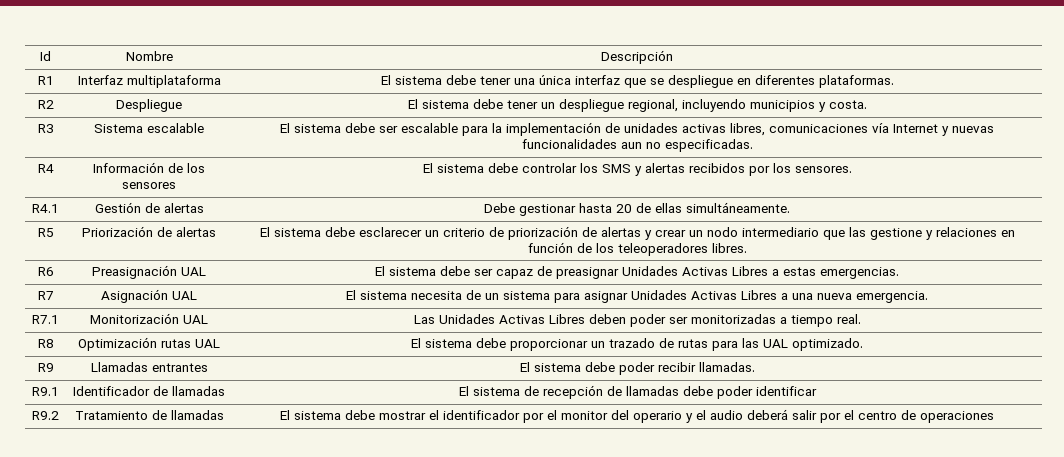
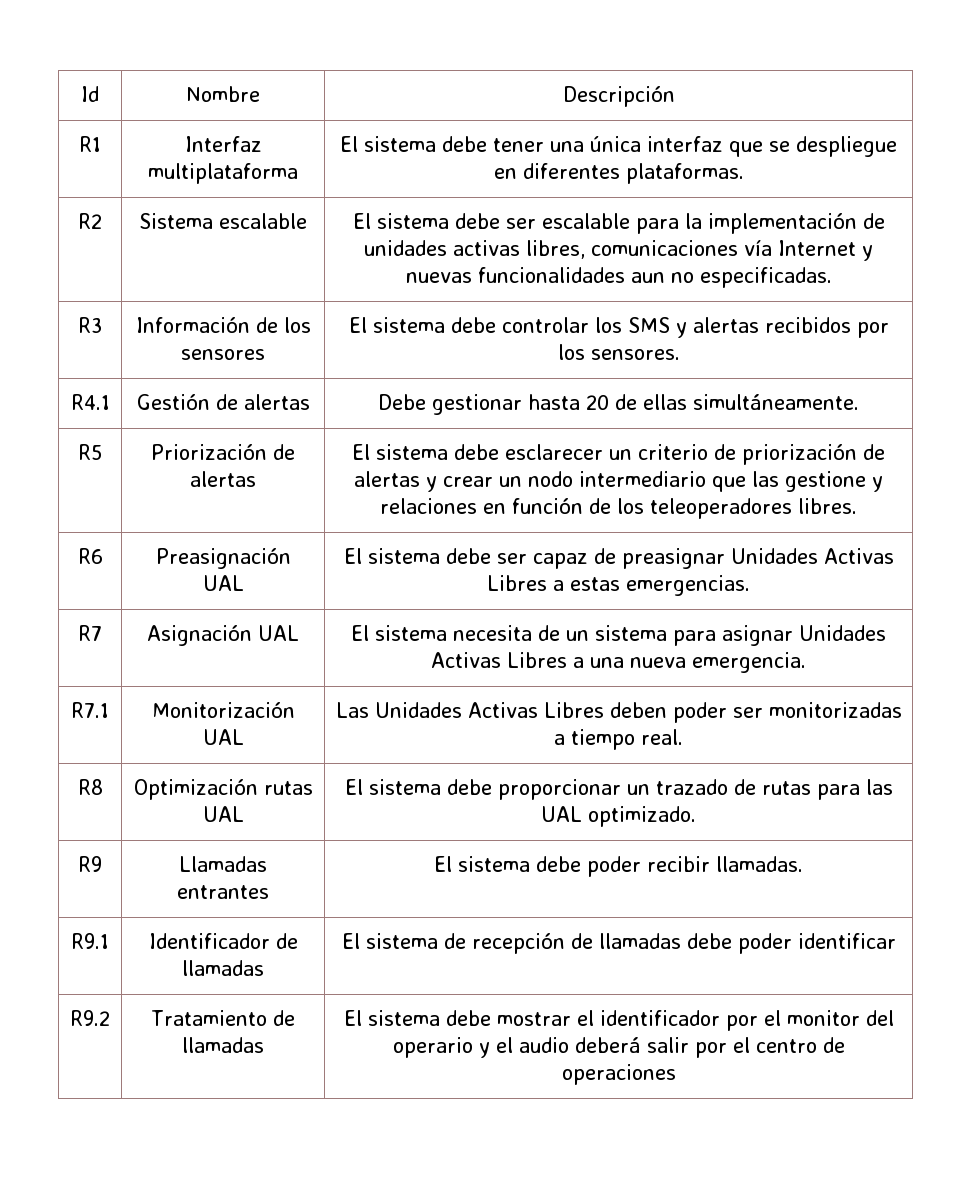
[116,99,182,112] [407,99,867,112] [37,124,54,133] | Despliegue | El sistema debe tener un despliegue regional, incluyendo municipios y costa. // R3 -> (102, 221) none
[37,164,54,173] R4 -> [78,317,102,333] R3

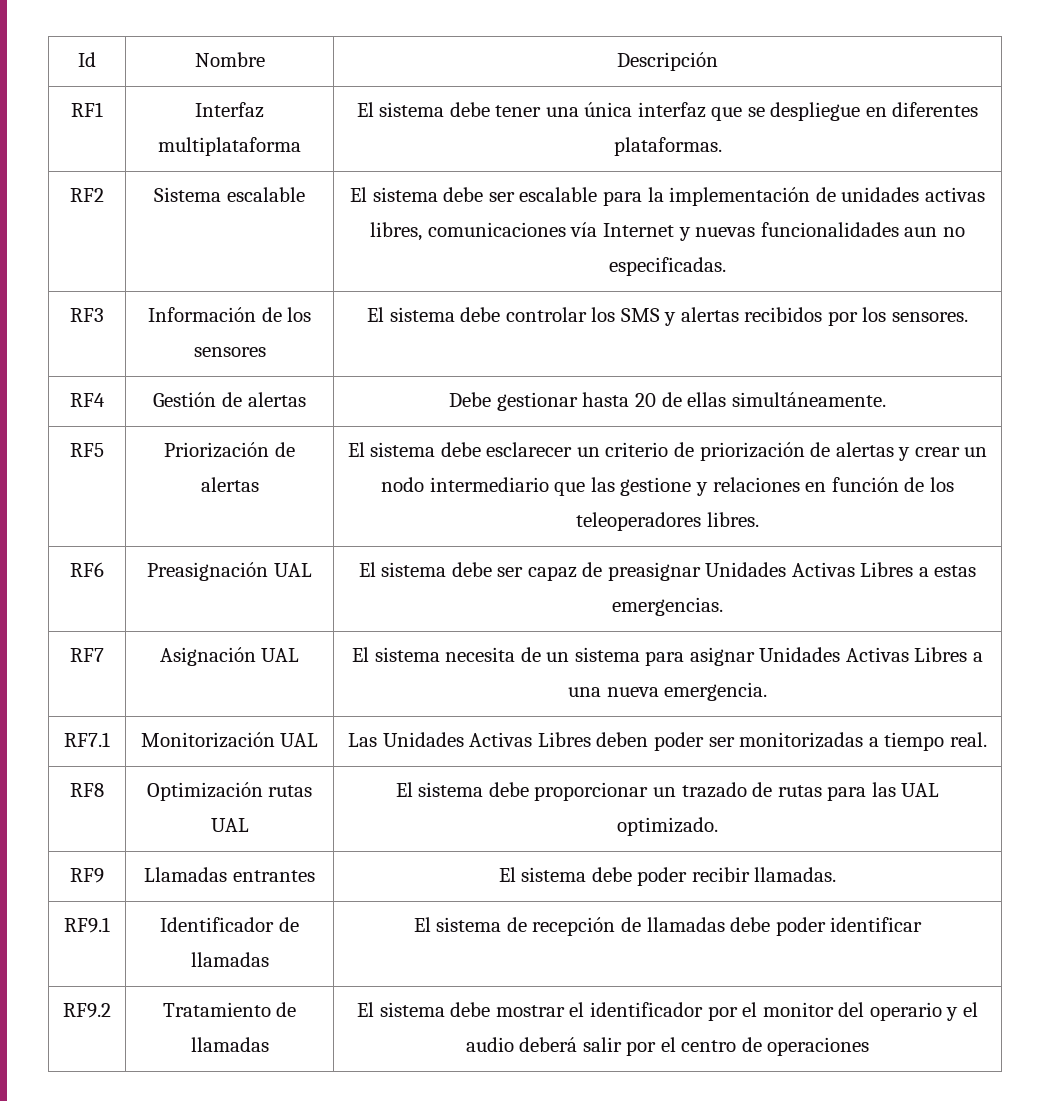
[79,136,101,152] R1 -> [71,102,103,117] RF1
[78,213,102,229] R2 -> [70,188,104,202] RF2
[78,317,102,333] R3 -> [70,308,104,322] RF3
[70,394,110,410] R4.1 -> [70,393,105,407] RF4
[78,444,102,460] R5 -> [70,443,104,457] RF5
[77,548,103,564] R6 -> [70,562,104,577] RF6
[78,625,102,641] R7 -> [70,648,104,662] RF7
[71,702,110,718] R7.1 -> [64,732,110,747] RF7.1
[77,779,103,795] R8 -> [70,783,104,797] RF8
[78,856,102,872] R9 -> [70,868,104,883] RF9
[71,933,109,949] R9.1 -> [64,917,110,933] RF9.1
[70,1010,110,1026] R9.2 -> [63,1003,111,1018] RF9.2

